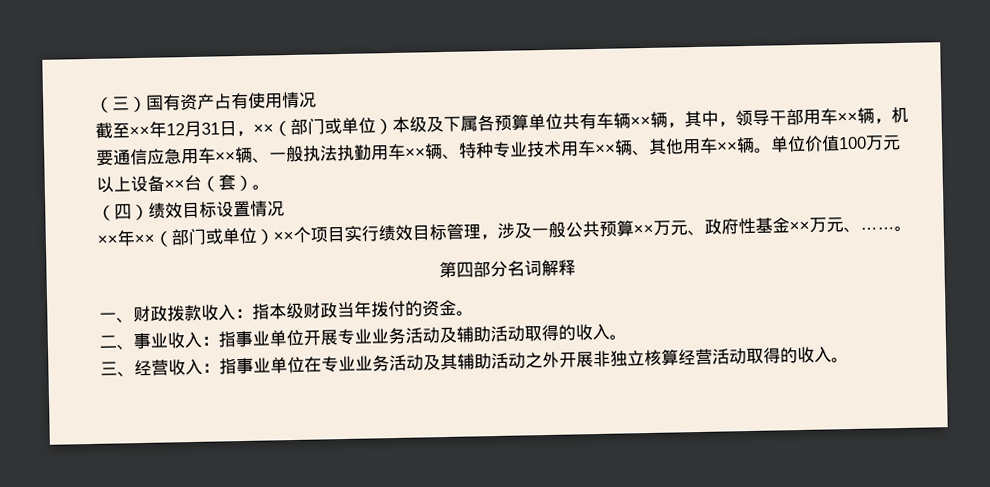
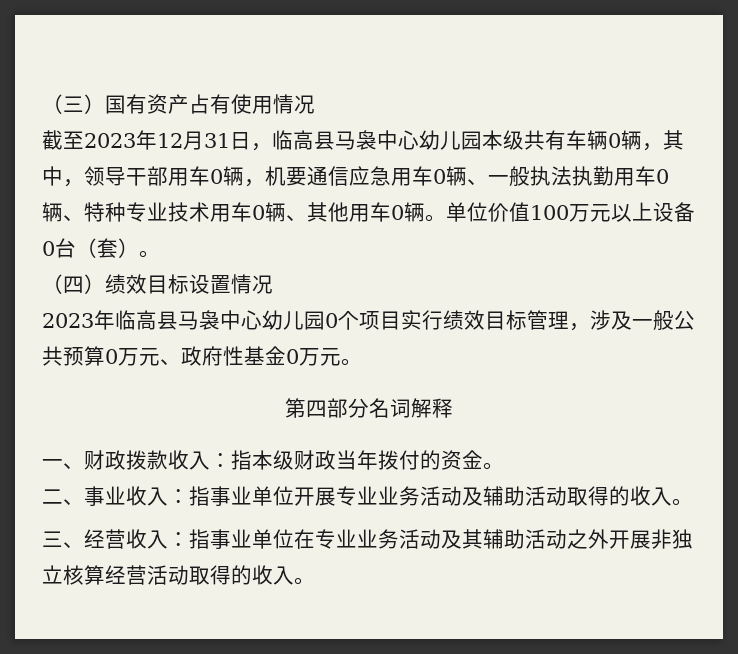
[129,125,150,137] ×× -> [84,133,136,148] 2023
[253,113,563,137] ××（部门或单位）本级及下属各预算单位 -> [272,130,524,150] 临高县马袅中心幼儿园本级
[630,115,651,127] ×× -> [608,133,621,148] 0
[837,111,858,123] ×× -> [210,169,223,184] 0
[215,151,236,162] ×× -> [433,169,446,184] 0
[405,147,426,158] ×× -> [656,169,669,184] 0
[595,143,616,155] ×× -> [252,205,265,220] 0
[717,141,738,152] ×× -> [391,205,404,220] 0
[164,179,185,190] ×× -> [42,241,55,256] 0
[97,227,294,247] ××年××（部门或单位）×× -> [42,310,338,330] 2023年临高县马袅中心幼儿园0
[633,223,654,235] ×× -> [105,349,118,364] 0
[789,217,895,233] ××万元、…… -> [286,348,341,366] 0万元

